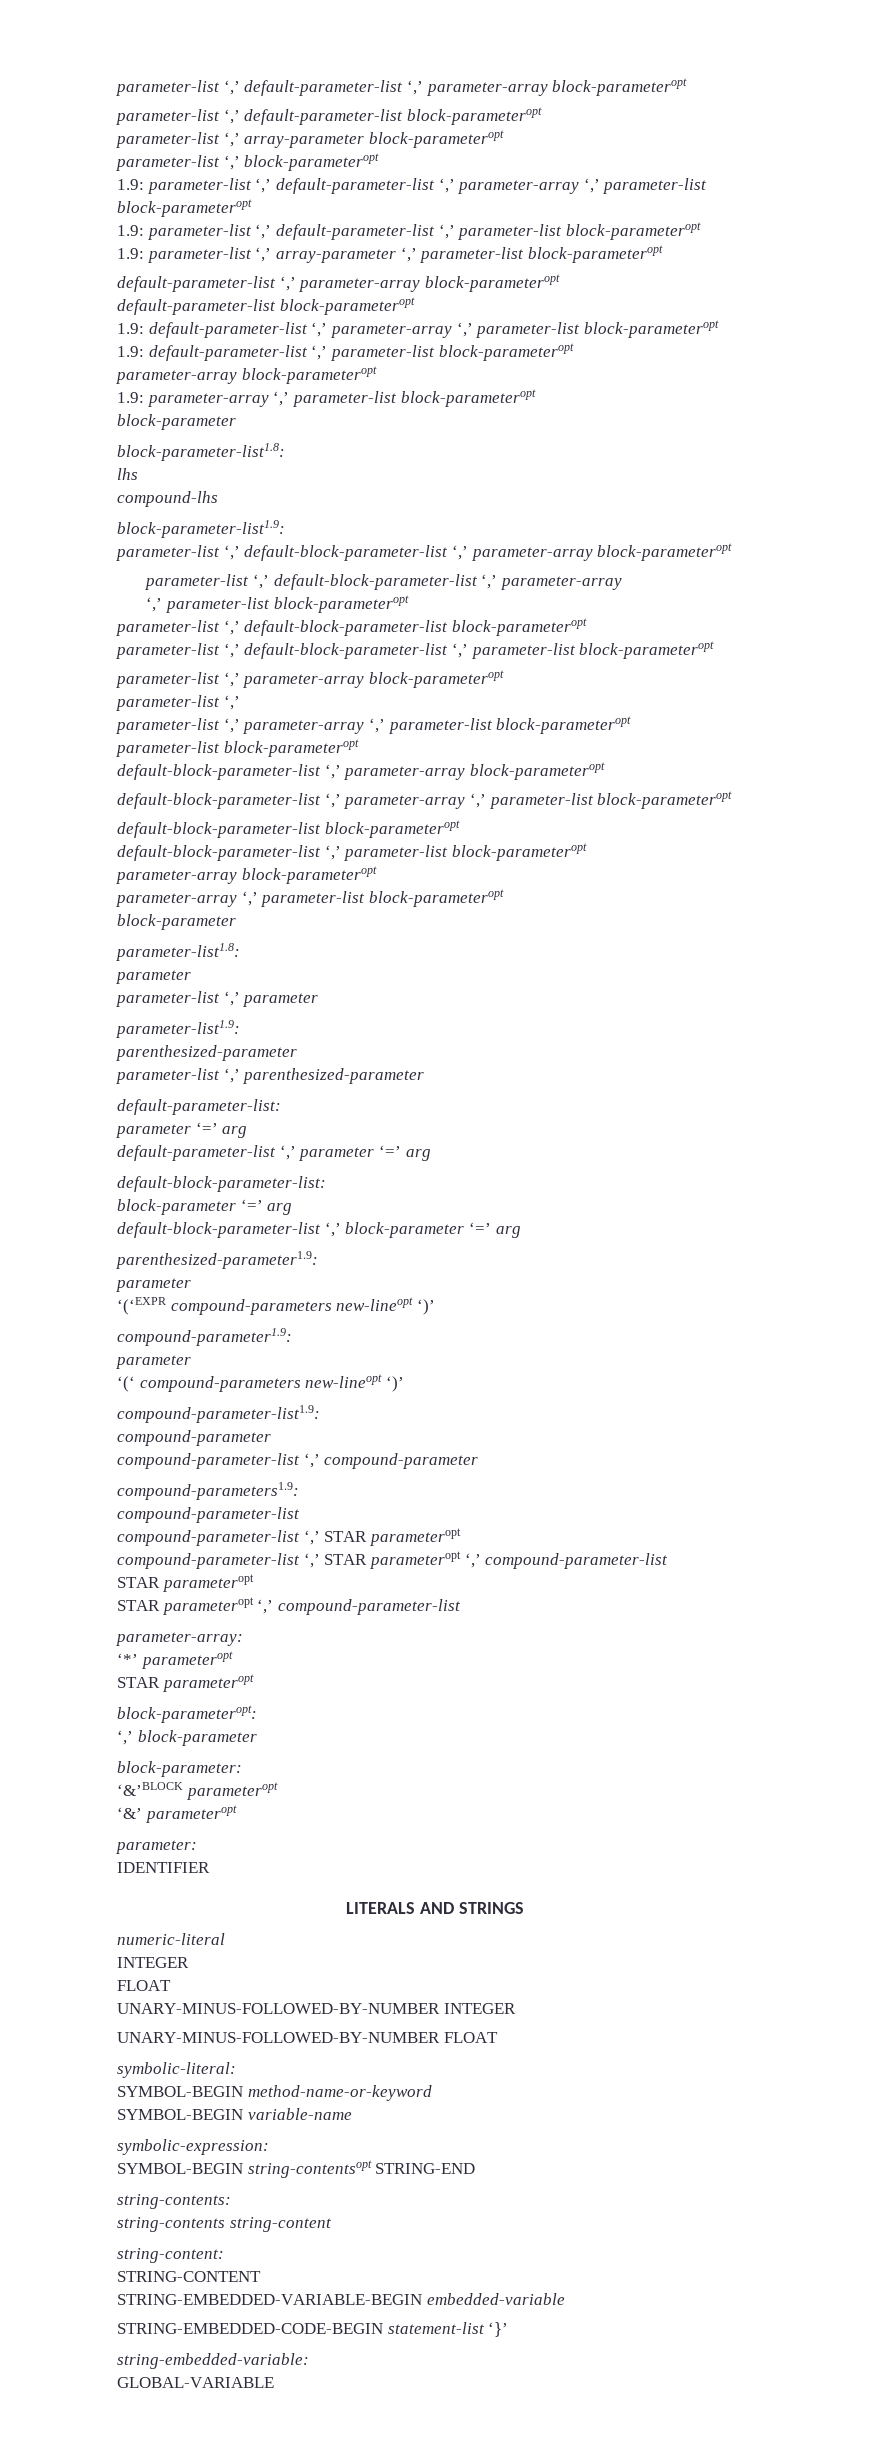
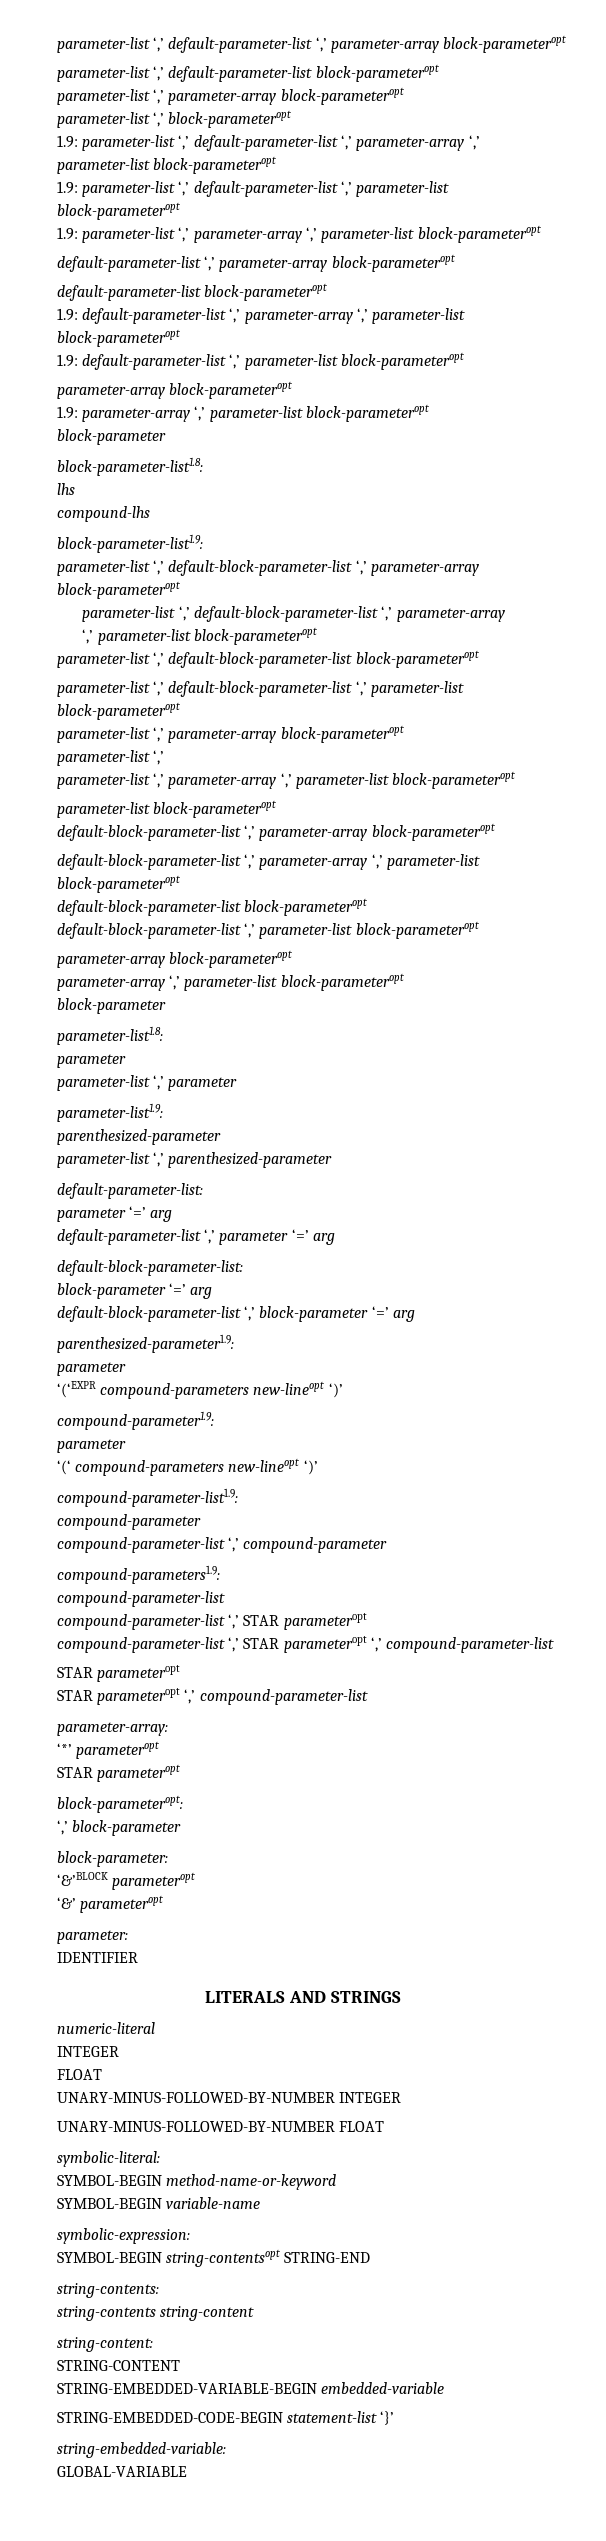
[244,134,365,148] array-parameter -> [168,91,277,105] parameter-array
[275,249,396,263] array-parameter -> [193,229,302,243] parameter-array

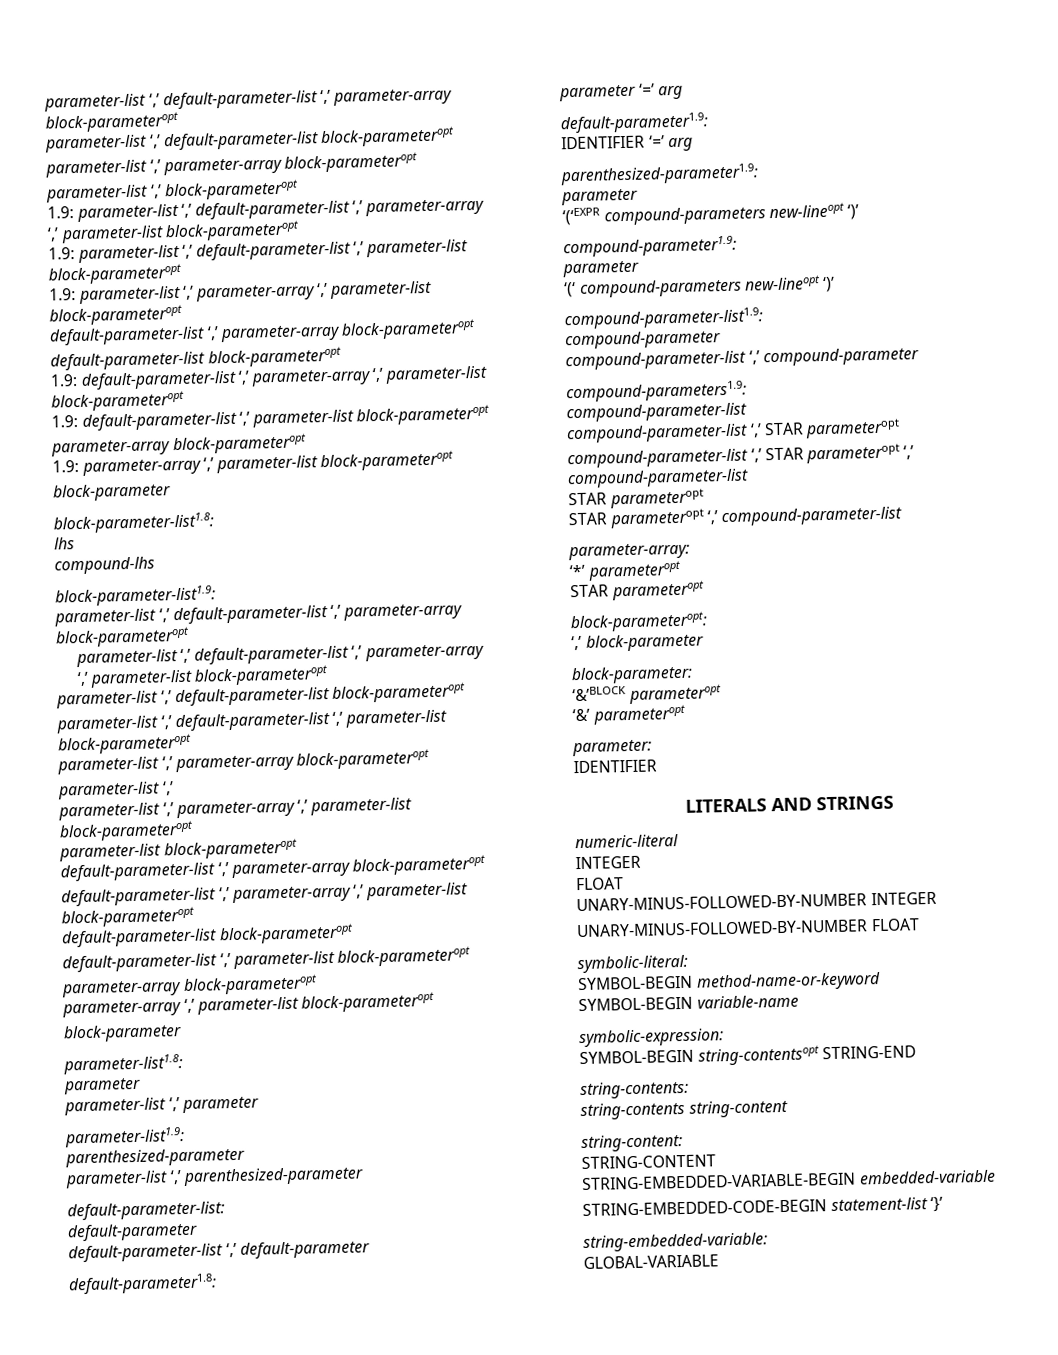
[168,560,480,576] [56,581,180,599] [82,606,379,622] default-block-parameter-list ‘,’ parameter-array block-parameteropt // parameter-list ‘,’ default-block-parameter-list -> [172,603,463,625] [55,626,190,648] [75,645,350,668] default-parameter-list ‘,’ parameter-array block-parameteropt // parameter-list ‘,’ default-parameter-list
[168,650,479,668] [56,681,353,697] default-block-parameter-list block-parameteropt // parameter-list ‘,’ default-block-parameter-list -> [174,682,465,707] [56,712,330,734] default-parameter-list block-parameteropt // parameter-list ‘,’ default-parameter-list
[56,823,495,841] [56,854,481,870] [56,875,180,893] [56,898,368,916] [56,923,241,939] default-block-parameter-list ‘,’ parameter-array block-parameteropt // default-block-parameter-list ‘,’ parameter-array ‘,’ parameter-list block-parameteropt // default-block-parameter-list block-parameteropt // default-block-parameter-list -> [60,854,485,882] [61,882,469,907] [61,906,195,928] [62,923,353,948] [62,953,218,973] default-parameter-list ‘,’ parameter-array block-parameteropt // default-parameter-list ‘,’ parameter-array ‘,’ parameter-list block-parameteropt // default-parameter-list block-parameteropt // default-parameter-list
[56,1206,173,1222] [56,1229,336,1245] [56,1260,243,1276] [56,1283,213,1299] [56,1306,369,1322] parameter ‘=’ arg // default-parameter-list ‘,’ parameter ‘=’ arg // default-block-parameter-list: // block-parameter ‘=’ arg // default-block-parameter-list ‘,’ block-parameter -> [67,1222,199,1242] [68,1240,370,1263] [68,1273,218,1295] [559,83,683,102] [560,112,710,134] [561,135,646,150] default-parameter // default-parameter-list ‘,’ default-parameter // default-parameter1.8: // parameter ‘=’ arg // default-parameter1.9: // IDENTIFIER

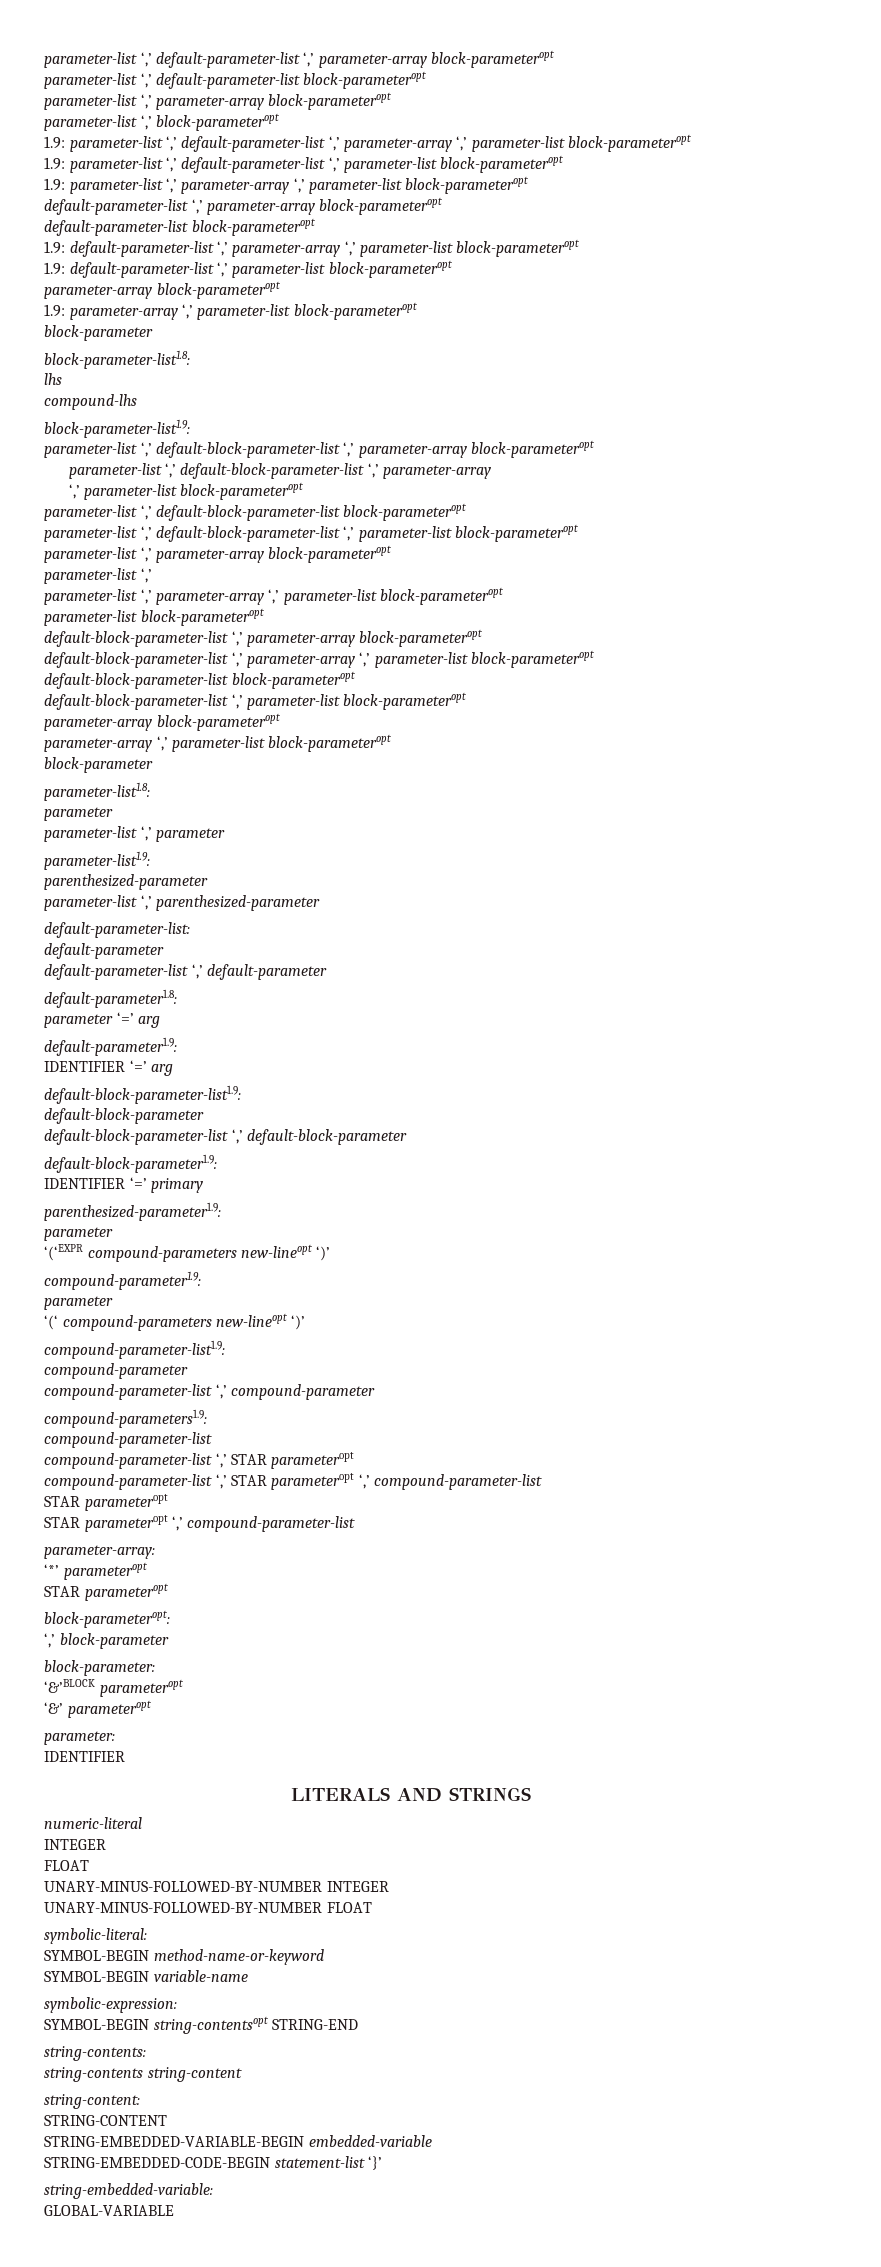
[172,603,463,625] [55,626,190,648] [75,645,350,668] default-parameter-list ‘,’ parameter-array block-parameteropt // parameter-list ‘,’ default-parameter-list -> [156,440,595,458] [68,463,365,479] default-block-parameter-list ‘,’ parameter-array block-parameteropt // parameter-list ‘,’ default-block-parameter-list
[174,682,465,707] [56,712,330,734] default-parameter-list block-parameteropt // parameter-list ‘,’ default-parameter-list -> [156,503,467,521] [44,526,341,542] default-block-parameter-list block-parameteropt // parameter-list ‘,’ default-block-parameter-list
[60,854,485,882] [61,882,469,907] [61,906,195,928] [62,923,353,948] [62,953,218,973] default-parameter-list ‘,’ parameter-array block-parameteropt // default-parameter-list ‘,’ parameter-array ‘,’ parameter-list block-parameteropt // default-parameter-list block-parameteropt // default-parameter-list -> [44,629,483,647] [44,650,595,668] [44,671,355,689] [44,694,229,710] default-block-parameter-list ‘,’ parameter-array block-parameteropt // default-block-parameter-list ‘,’ parameter-array ‘,’ parameter-list block-parameteropt // default-block-parameter-list block-parameteropt // default-block-parameter-list
(693, 144) none -> [44,1085,242,1104] [44,1108,205,1124] [44,1129,408,1145] [44,1154,218,1173] [44,1177,204,1193] // default-block-parameter-list1.9: // default-block-parameter // default-block-parameter-list ‘,’ default-block-parameter // default-block-parameter1.9: // IDENTIFIER ‘=’ primary

